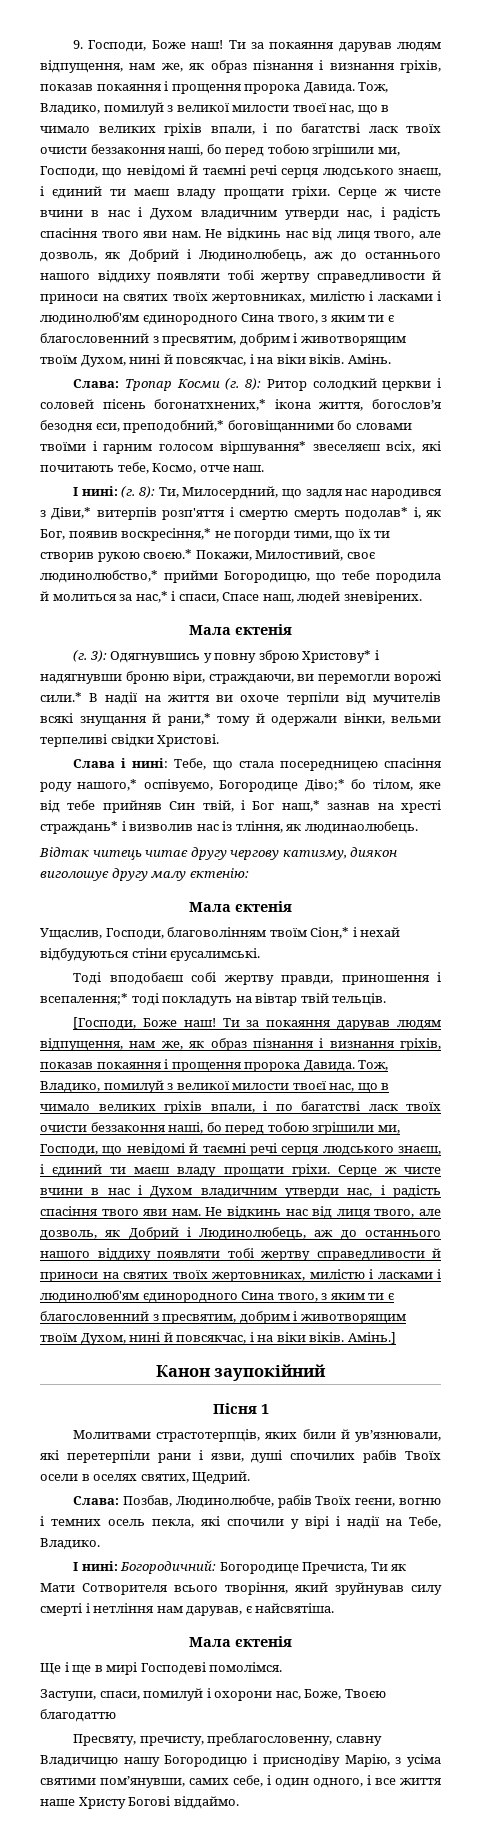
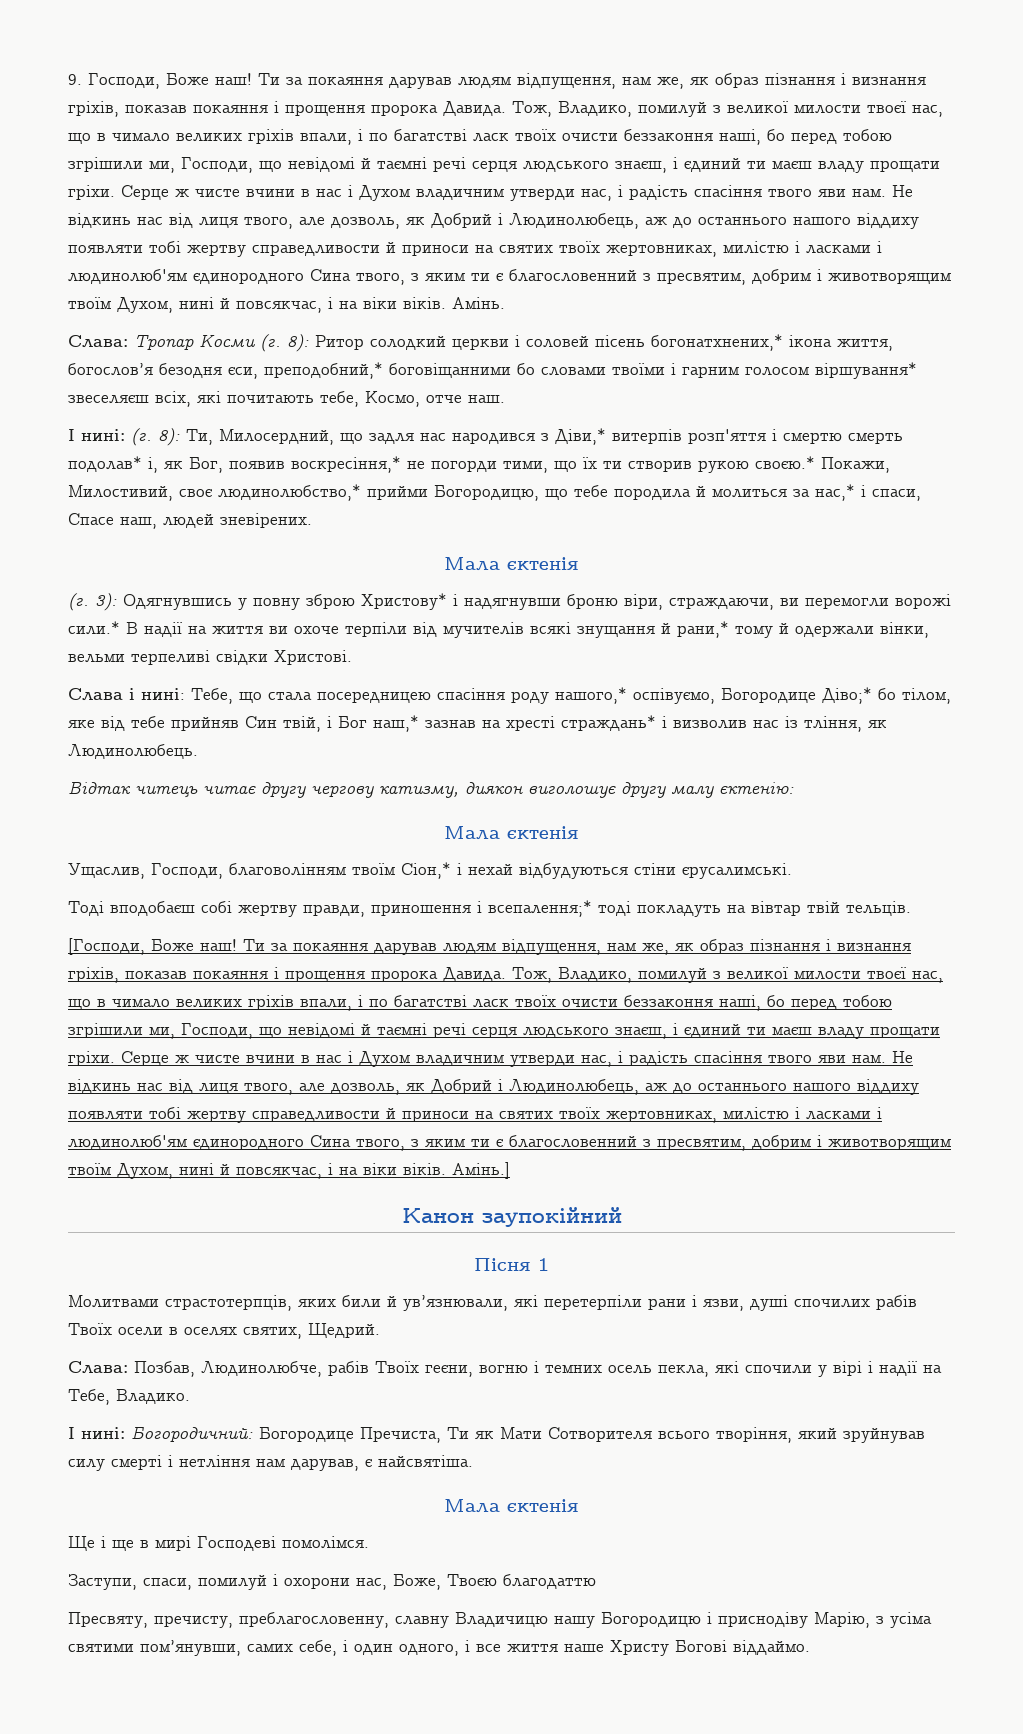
[304,821,418,834] людинаолюбець. -> [68,744,198,759] Людинолюбець.

